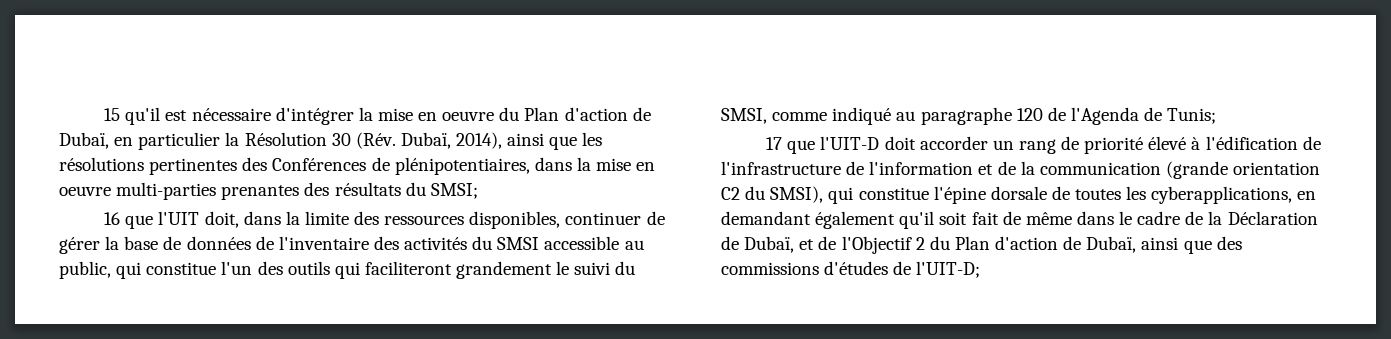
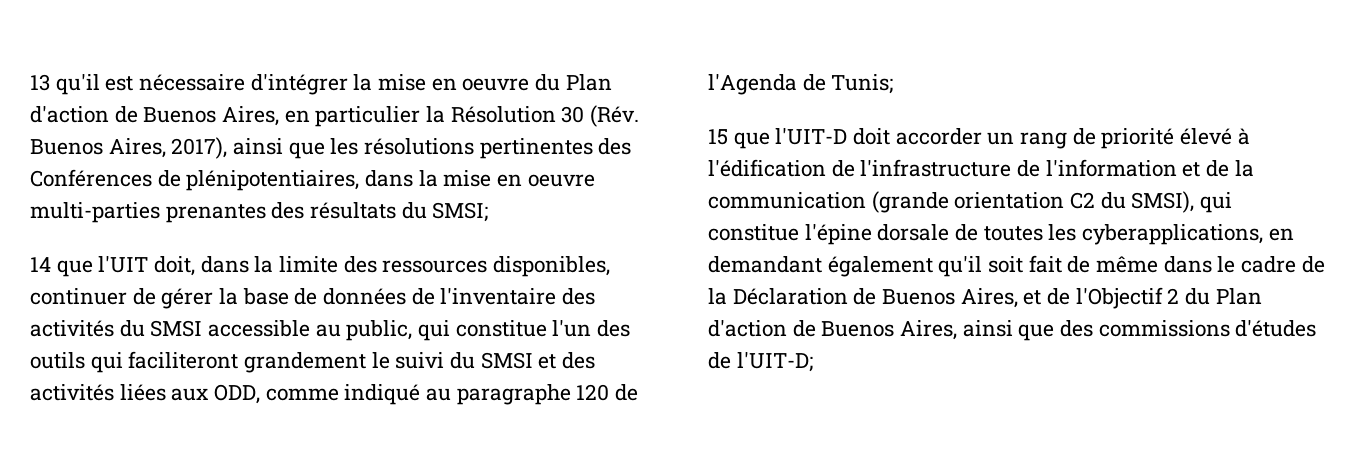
[104,108,121,121] 15 -> [30,74,50,91] 13
[59,132,109,149] Dubaï, -> [143,106,280,126] Buenos Aires,
[400,132,503,149] Dubaï, 2014), -> [30,137,228,159] Buenos Aires, 2017),
[104,212,121,225] 16 -> [30,257,51,272] 14
[721,108,767,124] SMSI, -> [480,352,596,369] [30,384,261,404] SMSI et des activités liées aux ODD,
[766,137,783,150] 17 -> [708,129,728,145] 15
[744,236,795,253] Dubaï, -> [882,288,1018,308] Buenos Aires,
[1086,236,1137,253] Dubaï, -> [821,320,958,340] Buenos Aires,

